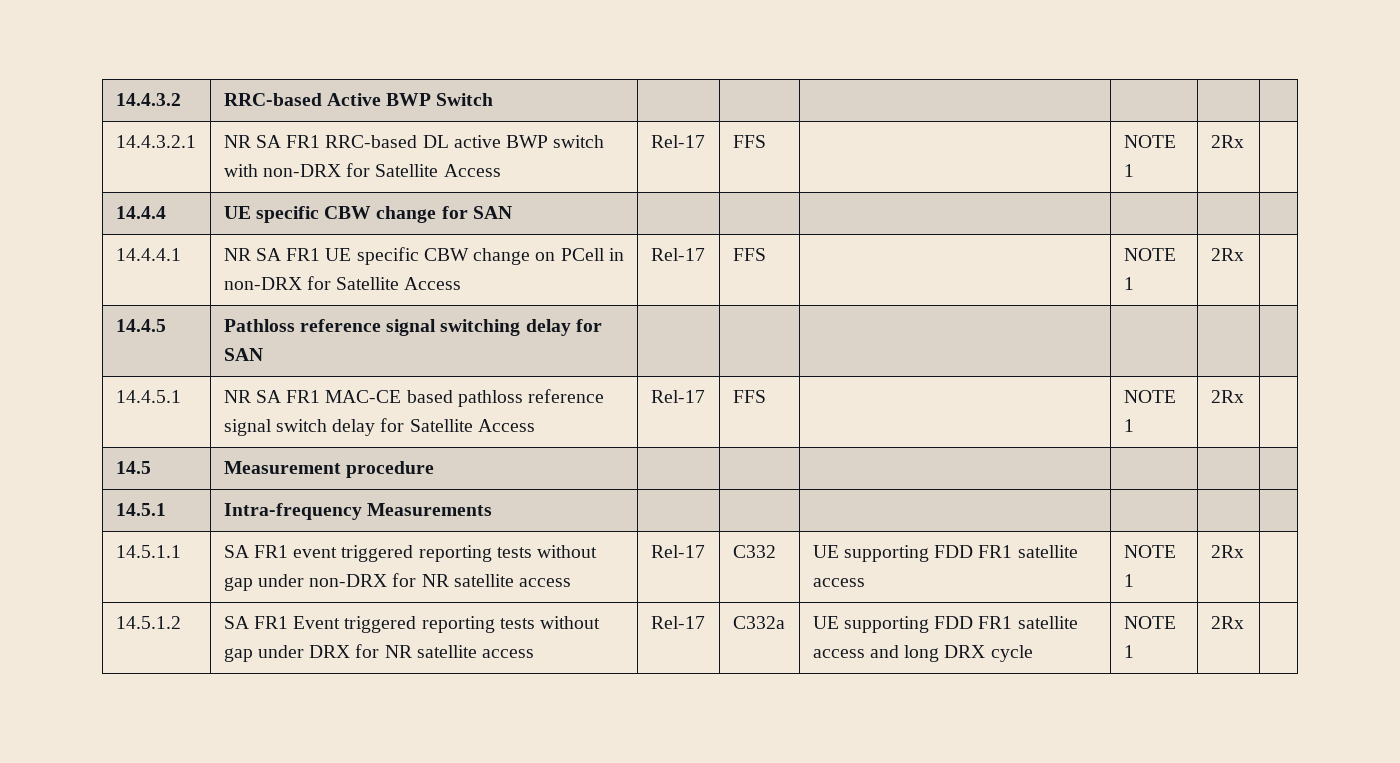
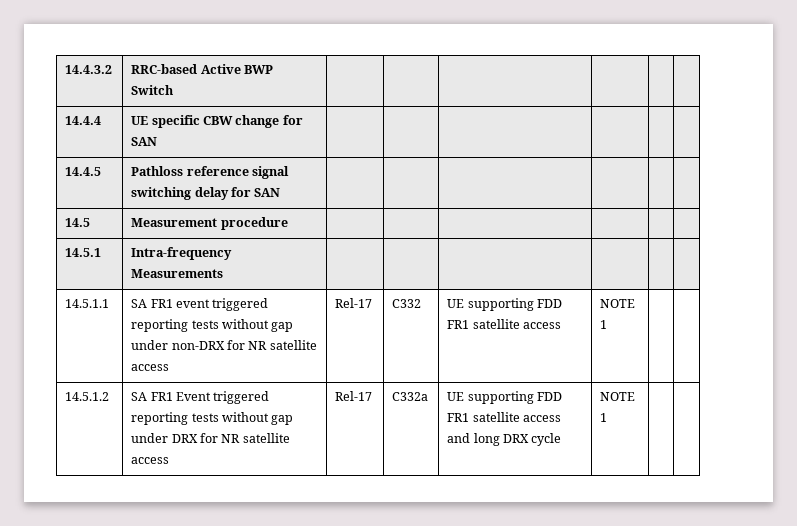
[115,135,196,148] [223,135,605,148] [223,163,501,177] [650,135,705,148] [732,135,766,148] [1123,135,1176,148] [1123,164,1134,177] [1210,135,1244,148] // 14.4.3.2.1 | NR SA FR1 RRC-based DL active BWP switch with non-DRX for Satellite Access | Rel-17 | FFS | | NOTE 1 | 2Rx | -> (175, 90) none
[115,248,181,261] [223,247,625,265] [223,276,462,290] [650,248,705,261] [732,248,766,261] [1123,248,1176,261] [1123,277,1134,290] [1210,248,1244,261] // 14.4.4.1 | NR SA FR1 UE specific CBW change on PCell in non-DRX for Satellite Access | Rel-17 | FFS | | NOTE 1 | 2Rx | -> (158, 141) none
[115,390,181,403] [223,389,605,407] [223,418,535,436] [650,390,705,403] [732,390,766,403] [1123,390,1176,403] [1123,419,1134,432] [1210,390,1244,403] // 14.4.5.1 | NR SA FR1 MAC-CE based pathloss reference signal switch delay for Satellite Access | Rel-17 | FFS | | NOTE 1 | 2Rx | -> (281, 192) none
[1210,545,1244,558] 2Rx -> (608, 324) none
[1210,616,1244,629] 2Rx -> (608, 417) none

